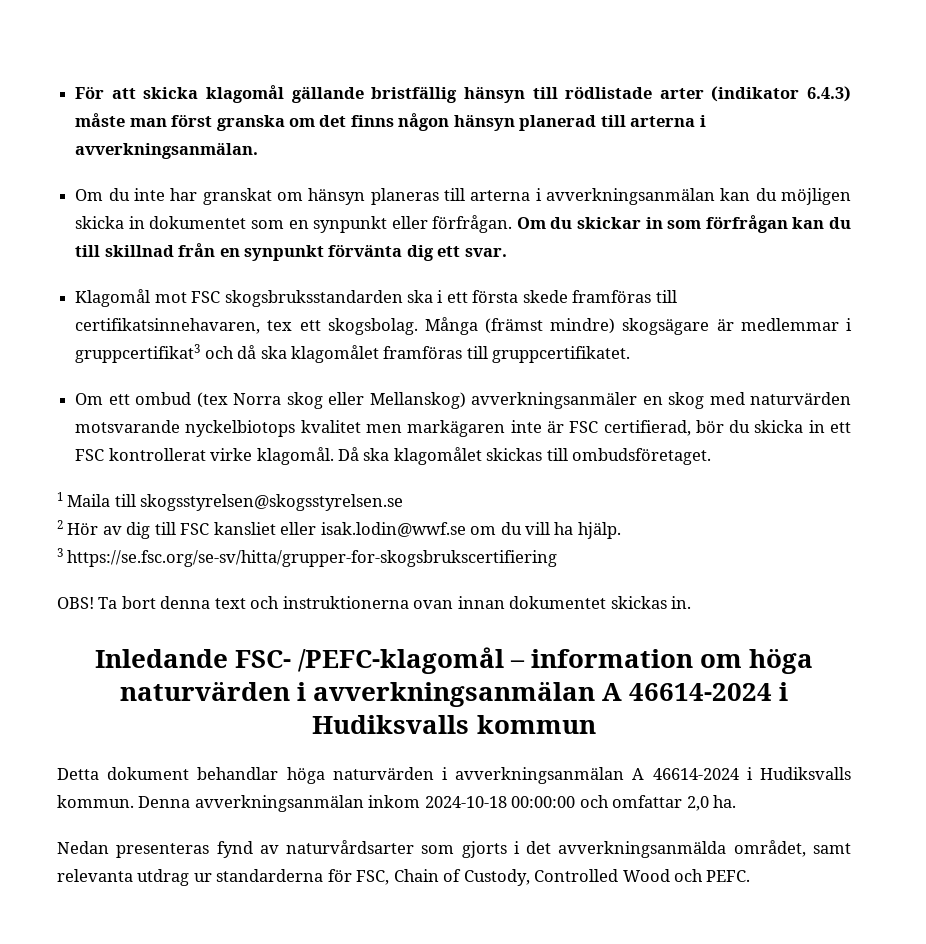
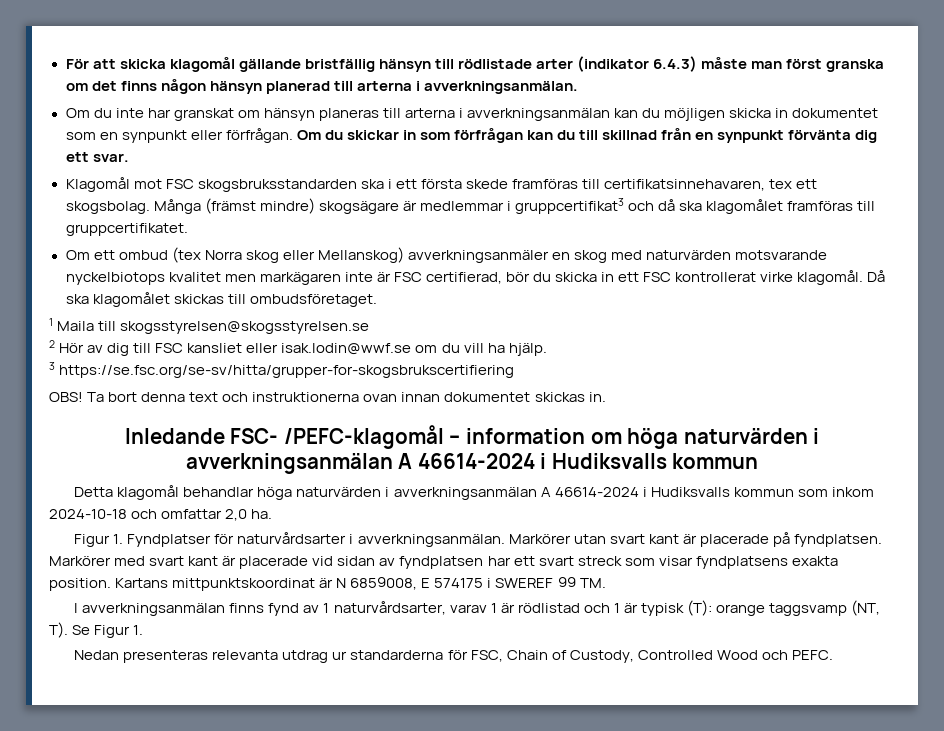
[107,767,190,780] dokument -> [117,485,180,500] klagomål
[57,795,364,812] kommun. Denna avverkningsanmälan -> [733,487,828,497] kommun som
[511,796,576,808] 00:00:00 -> (127, 514) none
[57,840,851,858] Nedan presenteras fynd av naturvårdsarter som gjorts i det avverkningsanmälda området, samt -> [74,532,882,547] [49,556,838,569] [49,577,606,591] [74,600,881,616] [49,622,144,638] [74,650,209,663] Figur 1. Fyndplatser för naturvårdsarter i avverkningsanmälan. Markörer utan svart kant är placerade på fyndplatsen. Markörer med svart kant är placerade vid sidan av fyndplatsen har ett svart streck som visar fyndplatsens exakta position. Kartans mittpunktskoordinat är N 6859008, E 574175 i SWEREF 99 TM. // I avverkningsanmälan finns fynd av 1 naturvårdsarter, varav 1 är rödlistad och 1 är typisk (T): orange taggsvamp (NT, T). Se Figur 1. // Nedan presenteras

